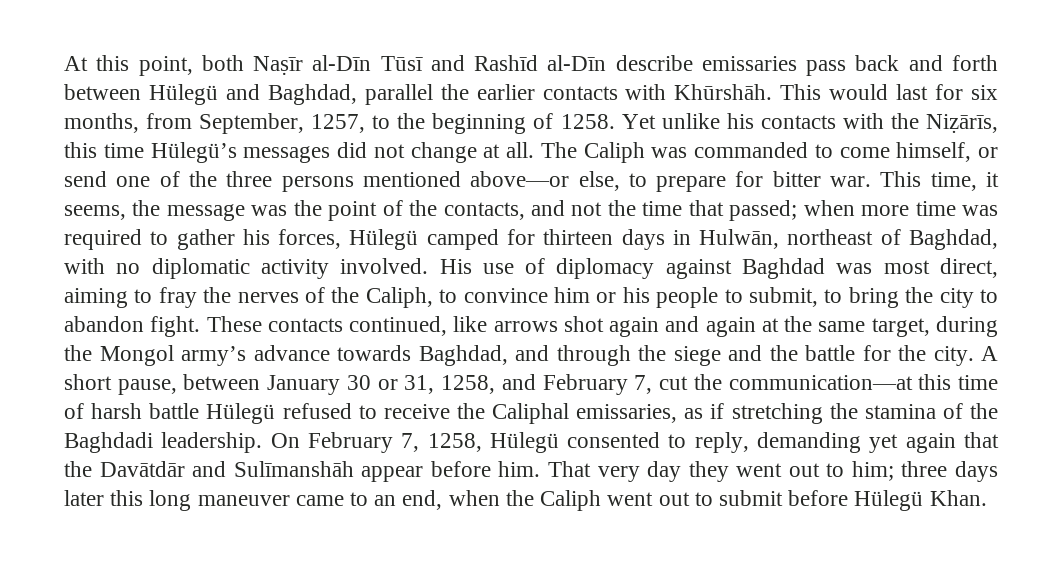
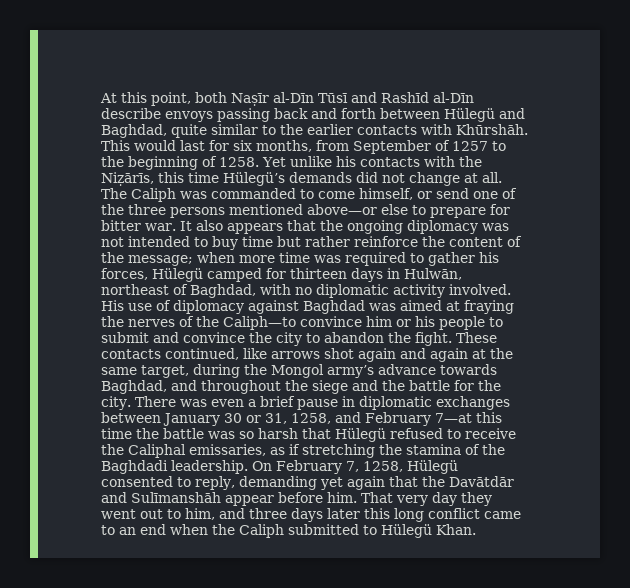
[701,56,847,76] emissaries pass -> [165,108,270,122] envoys passing
[364,84,433,105] parallel -> [171,124,276,138] quite similar to
[199,113,366,134] September, 1257, -> [353,140,488,154] September of 1257
[243,146,331,163] messages -> [289,172,352,183] demands
[578,171,620,191] else, -> [381,204,408,215] else
[880,171,999,191] [64,200,798,221] This time, it seems, the message was the point of the contacts, and not the time that passed; -> [179,220,509,234] [101,236,522,250] [101,252,193,266] It also appears that the ongoing diplomacy was not intended to buy time but rather reinforce the content of the message;
[883,258,998,278] [64,287,197,308] most direct, aiming to fray -> [400,300,514,314] aimed at fraying
[365,287,458,308] Caliph, to -> [223,316,296,330] Caliph—to
[748,287,899,308] submit, to bring -> [101,332,245,343] submit and convince
(144, 324) none -> [388,332,411,343] the
[556,345,631,366] through -> [201,380,281,394] throughout
[981,346,998,361] [64,374,177,395] A short pause, -> [134,396,510,410] There was even a brief pause in diplomatic exchanges
[634,374,999,394] [64,403,200,419] 7, cut the communication—at this time of harsh battle -> [435,412,502,423] [101,428,331,439] 7—at this time the battle was so harsh that
[851,461,894,481] him; -> [185,508,245,520] him, and
[197,495,290,506] maneuver -> [428,508,480,519] conflict
[402,490,443,510] end, -> [140,524,166,535] end
[607,490,849,506] went out to submit before -> [288,524,377,535] submitted to

